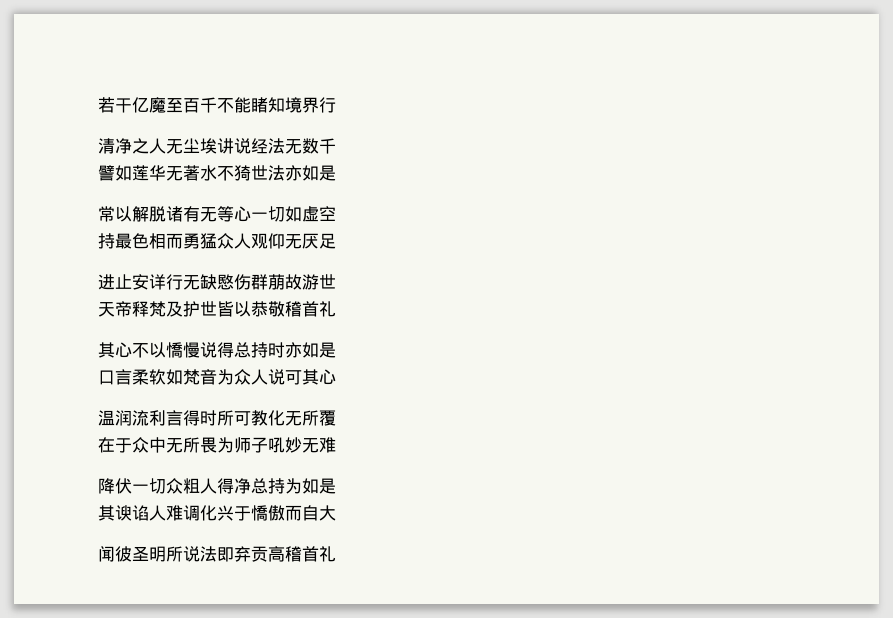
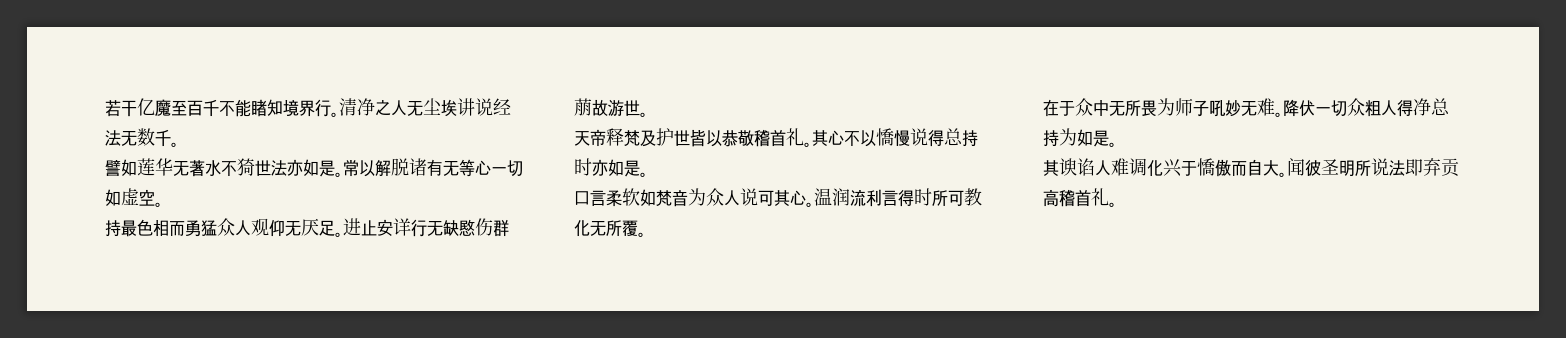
(336, 105) // -> [331,112,339,117] 。
(336, 146) none -> [171,142,179,147] 。
(336, 173) // -> [335,172,343,177] 。
(336, 213) none -> [155,202,163,207] 。
(336, 241) // -> [335,232,343,237] 。
(336, 281) none -> [640,112,648,117] 。
(336, 309) // -> [804,142,812,147] 。
(336, 350) none -> [640,172,648,177] 。
(336, 377) // -> [806,202,814,207] 。
(336, 418) none -> [638,232,646,237] 。
(336, 445) // -> [1275,112,1283,117] 。
(336, 486) none -> [1109,142,1117,147] 。
(336, 513) // -> [1279,172,1287,177] 。
(336, 554) none -> [1109,202,1117,207] 。

